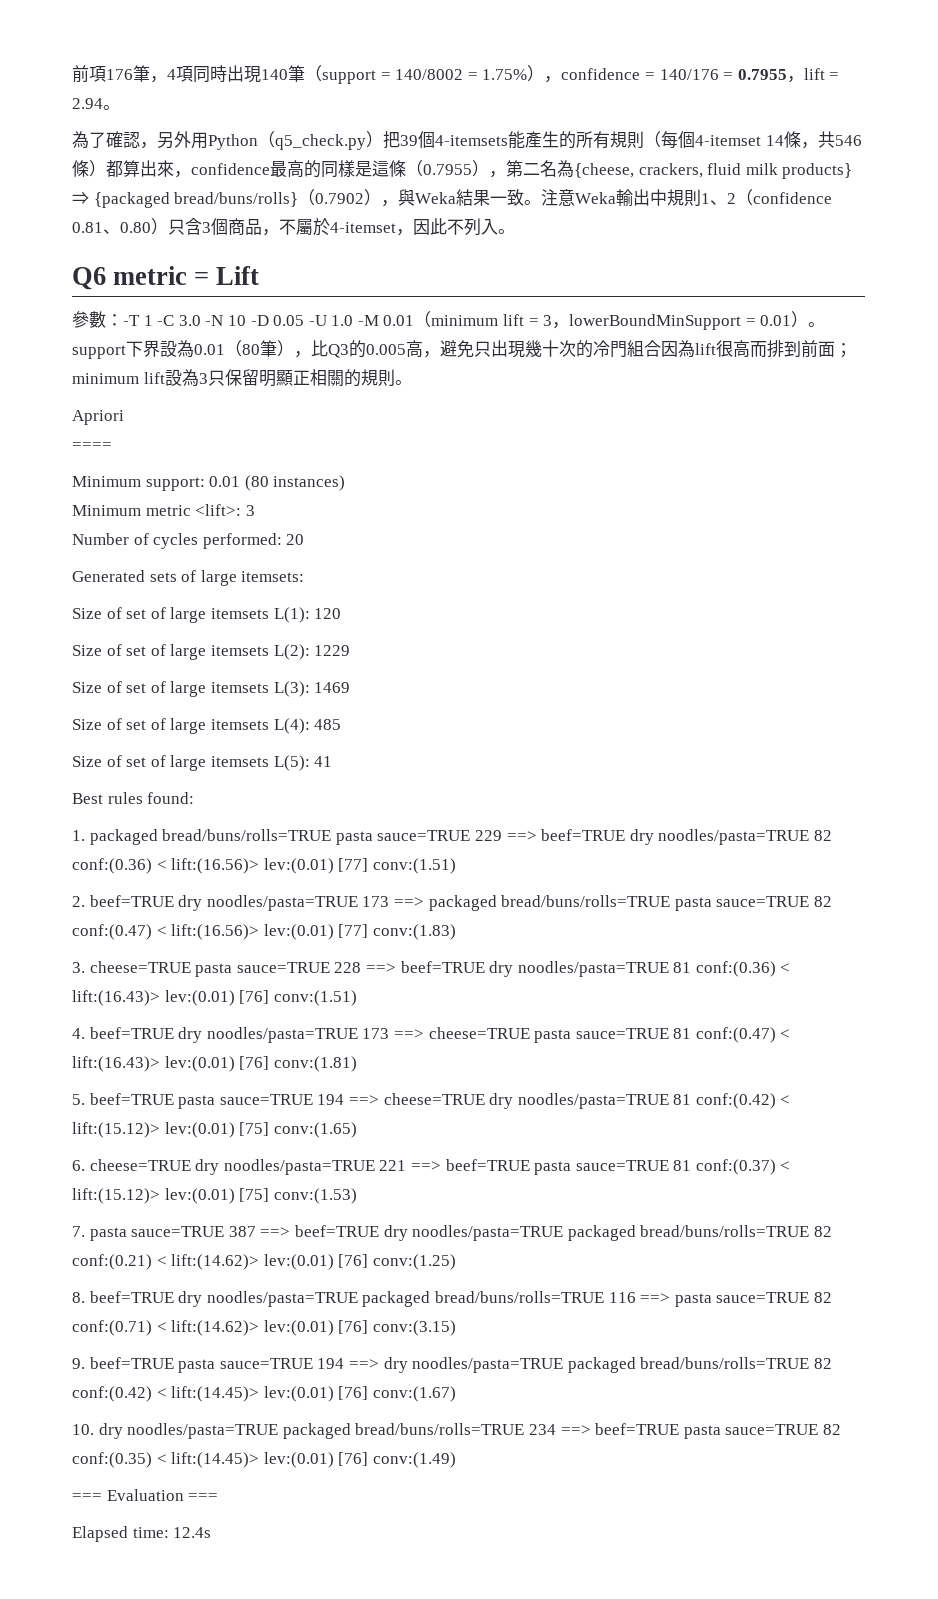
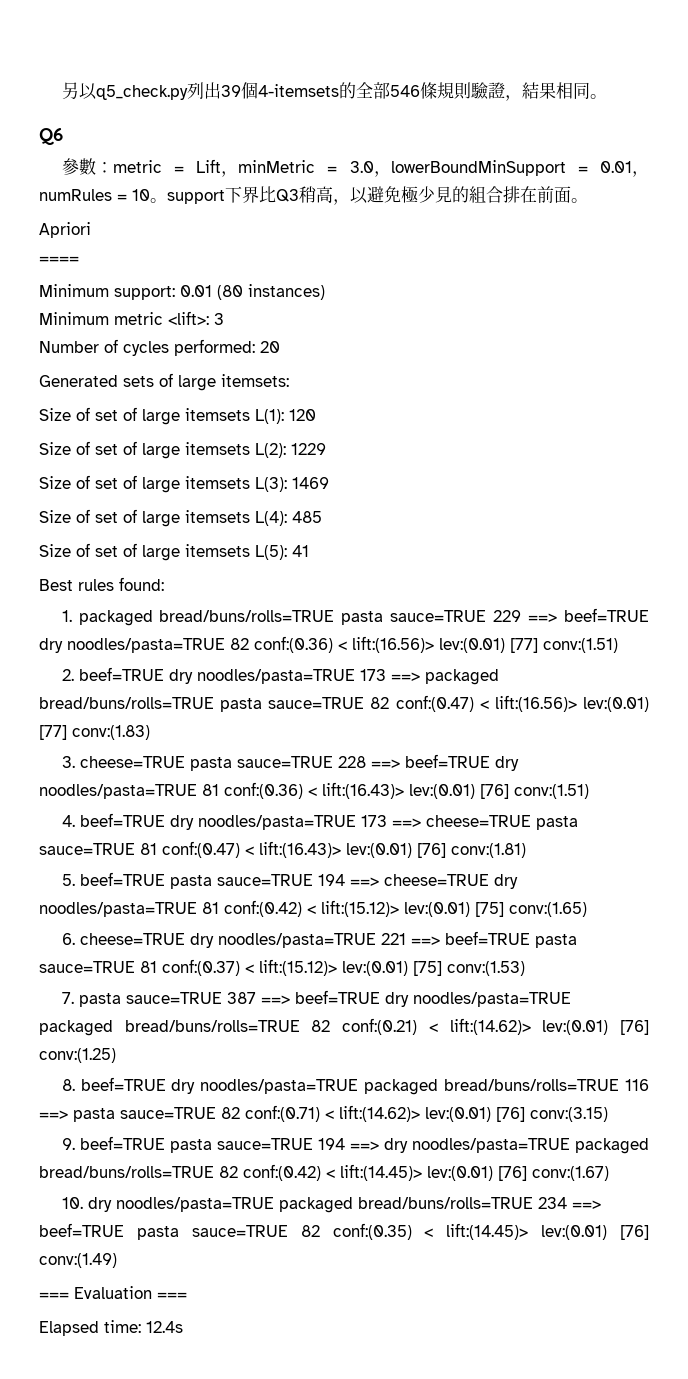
[72,65,840,84] [72,98,120,110] [72,131,862,150] [72,160,853,179] [72,189,833,208] [72,218,498,236] 前項176筆，4項同時出現140筆（support = 140/8002 = 1.75%），confidence = 140/176 = 0.7955，lift = 2.94。 // 為了確認，另外用Python（q5_check.py）把39個4-itemsets能產生的所有規則（每個4-itemset 14條，共546條）都算出來，confidence最高的同樣是這條（0.7955），第二名為{cheese, crackers, fluid milk products} ⇒ {packaged bread/buns/rolls}（0.7902），與Weka結果一致。注意Weka輸出中規則1、2（confidence 0.81、0.80）只含3個商品，不屬於4-itemset，因此不列入 -> [61,82,590,101] 另以q5_check.py列出39個4-itemsets的全部546條規則驗證，結果相同
[113,266,260,285] metric = Lift -> (63, 136) none
[123,311,826,330] [72,340,852,359] [72,369,395,387] -T 1 -C 3.0 -N 10 -D 0.05 -U 1.0 -M 0.01（minimum lift = 3，lowerBoundMinSupport = 0.01）。support下界設為0.01（80筆），比Q3的0.005高，避免只出現幾十次的冷門組合因為lift很高而排到前面；minimum lift設為3只保留明顯正相關的規則 -> [112,159,649,177] [39,186,571,205] metric = Lift，minMetric = 3.0，lowerBoundMinSupport = 0.01，numRules = 10。support下界比Q3稍高，以避免極少見的組合排在前面

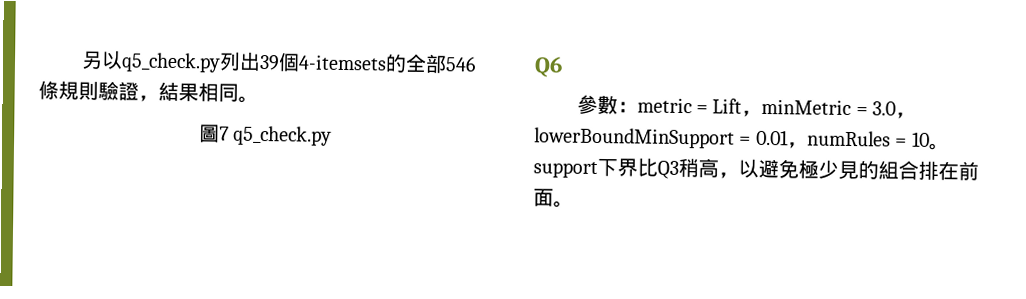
(607, 96) none -> [198,124,333,146] // 圖7 q5_check.py
[39,222,91,238] [39,256,79,263] [39,284,325,300] [39,311,224,325] [39,339,280,356] [39,373,289,391] [39,407,316,425] [39,441,326,459] [39,475,329,493] [39,509,322,527] [39,543,309,561] [39,577,164,591] [61,608,649,626] [39,636,618,653] [61,667,499,685] [39,695,649,712] [39,725,150,740] [61,754,519,771] [39,782,589,799] [61,813,578,830] [39,841,526,858] [61,872,518,889] [39,900,587,917] [61,931,577,948] [39,959,525,976] [61,990,571,1007] [39,1018,649,1036] [39,1048,116,1063] [61,1077,650,1095] [39,1105,608,1122] [61,1136,649,1154] [39,1164,609,1181] [61,1197,601,1213] [39,1223,649,1240] [39,1253,117,1268] [39,1286,187,1299] [39,1320,183,1336] // Apriori // ==== // Minimum support: 0.01 (80 instances) // Minimum metric <lift>: 3 // Number of cycles performed: 20 // Generated sets of large itemsets: // Size of set of large itemsets L(1): 120 // Size of set of large itemsets L(2): 1229 // Size of set of large itemsets L(3): 1469 // Size of set of large itemsets L(4): 485 // Size of set of large itemsets L(5): 41 // Best rules found: // 1. packaged bread/buns/rolls=TRUE pasta sauce=TRUE 229 ==> beef=TRUE dry noodles/pasta=TRUE 82 conf:(0.36) < lift:(16.56)> lev:(0.01) [77] conv:(1.51) // 2. beef=TRUE dry noodles/pasta=TRUE 173 ==> packaged bread/buns/rolls=TRUE pasta sauce=TRUE 82 conf:(0.47) < lift:(16.56)> lev:(0.01) [77] conv:(1.83) // 3. cheese=TRUE pasta sauce=TRUE 228 ==> beef=TRUE dry noodles/pasta=TRUE 81 conf:(0.36) < lift:(16.43)> lev:(0.01) [76] conv:(1.51) // 4. beef=TRUE dry noodles/pasta=TRUE 173 ==> cheese=TRUE pasta sauce=TRUE 81 conf:(0.47) < lift:(16.43)> lev:(0.01) [76] conv:(1.81) // 5. beef=TRUE pasta sauce=TRUE 194 ==> cheese=TRUE dry noodles/pasta=TRUE 81 conf:(0.42) < lift:(15.12)> lev:(0.01) [75] conv:(1.65) // 6. cheese=TRUE dry noodles/pasta=TRUE 221 ==> beef=TRUE pasta sauce=TRUE 81 conf:(0.37) < lift:(15.12)> lev:(0.01) [75] conv:(1.53) // 7. pasta sauce=TRUE 387 ==> beef=TRUE dry noodles/pasta=TRUE packaged bread/buns/rolls=TRUE 82 conf:(0.21) < lift:(14.62)> lev:(0.01) [76] conv:(1.25) // 8. beef=TRUE dry noodles/pasta=TRUE packaged bread/buns/rolls=TRUE 116 ==> pasta sauce=TRUE 82 conf:(0.71) < lift:(14.62)> lev:(0.01) [76] conv:(3.15) // 9. beef=TRUE pasta sauce=TRUE 194 ==> dry noodles/pasta=TRUE packaged bread/buns/rolls=TRUE 82 conf:(0.42) < lift:(14.45)> lev:(0.01) [76] conv:(1.67) // 10. dry noodles/pasta=TRUE packaged bread/buns/rolls=TRUE 234 ==> beef=TRUE pasta sauce=TRUE 82 conf:(0.35) < lift:(14.45)> lev:(0.01) [76] conv:(1.49) // === Evaluation === // Elapsed time: 12.4s -> (574, 204) none

